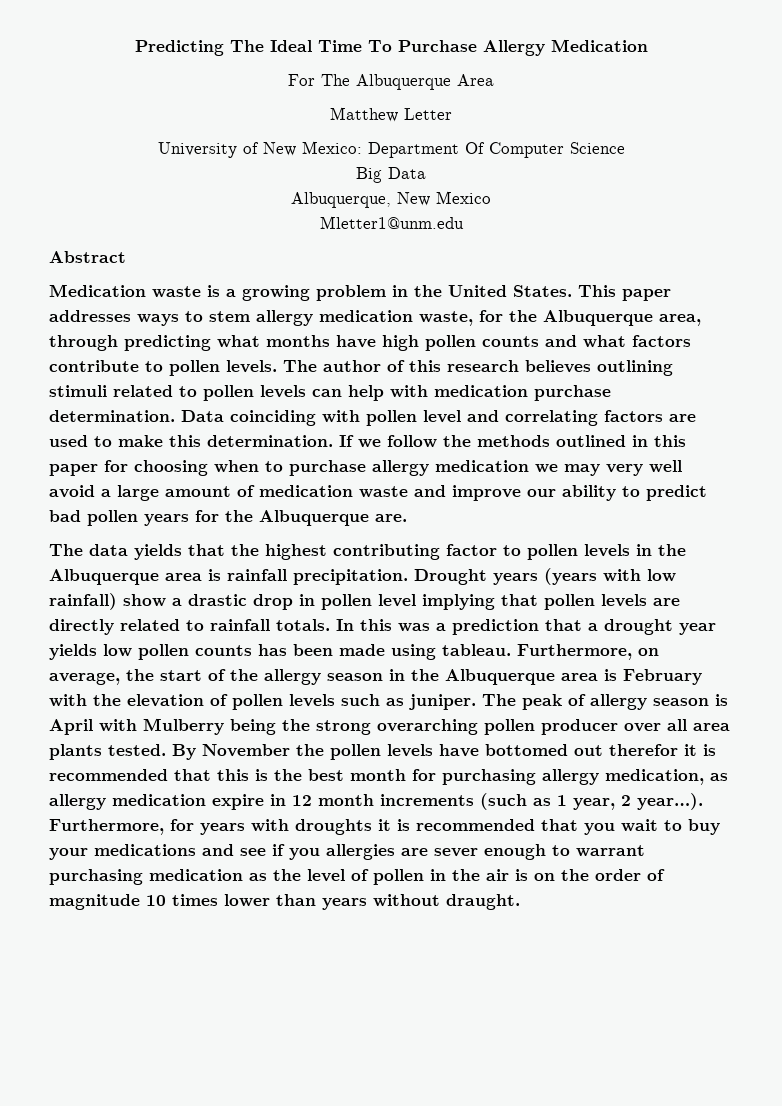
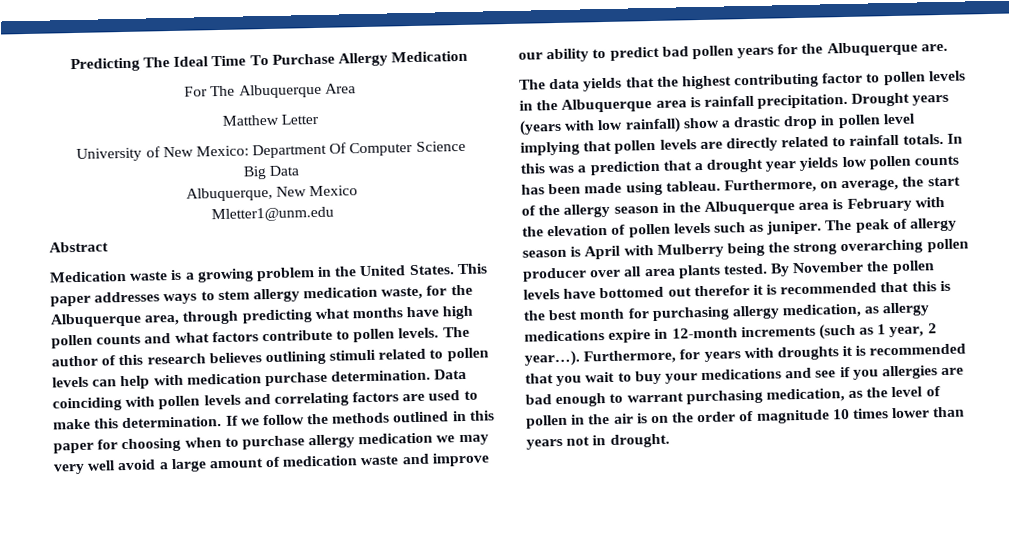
[423,410,461,423] level -> [203,394,241,406] levels
[112,794,206,806] medication -> [524,330,605,342] medications
[292,794,374,806] 12 month -> [671,327,738,339] 12-month
[434,848,478,857] sever -> [525,394,552,405] bad
[149,869,243,881] medication -> [765,388,845,403] medication,
[373,894,520,910] without draught. -> [566,433,670,448] not in drought.

